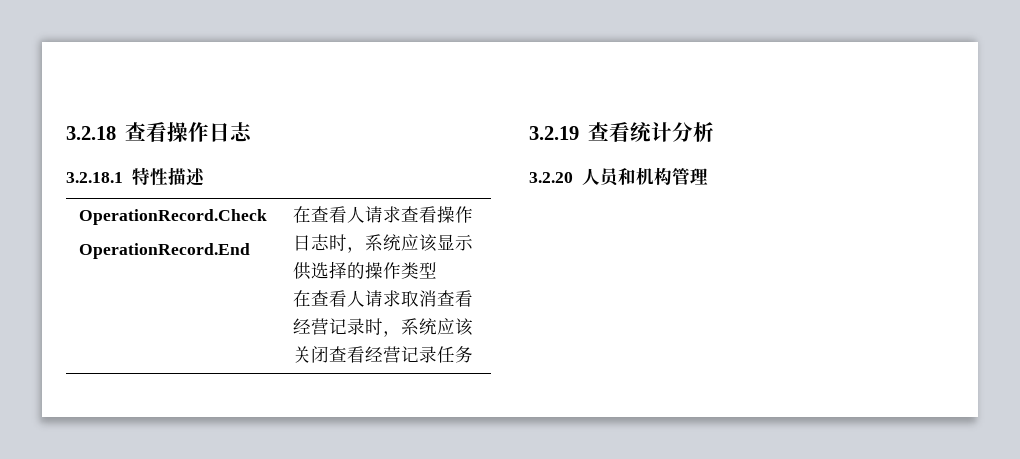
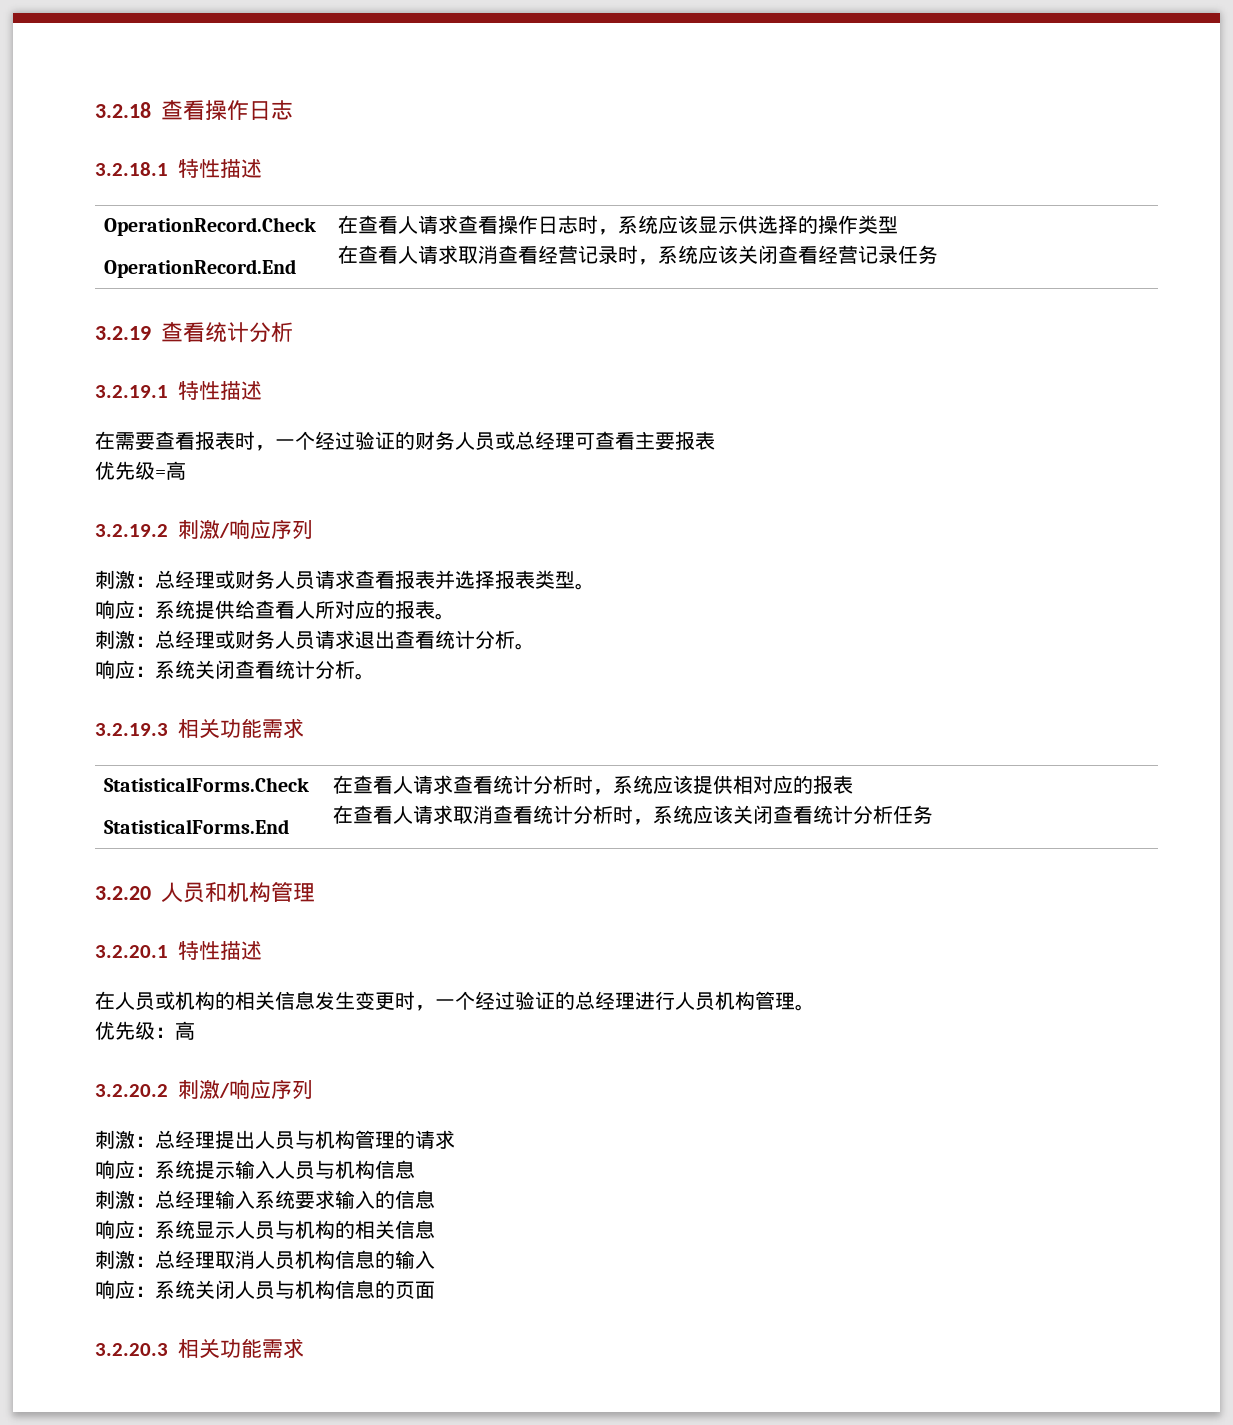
[529,167,708,187] 3.2.20人员和机构管理 -> [95,380,262,400] [95,431,715,451] [95,461,186,480] [95,519,313,539] [95,570,595,590] [95,600,455,620] [95,630,535,650] [95,660,375,680] [95,718,304,738] [104,777,310,792] [104,819,290,834] [333,775,854,795] [333,805,934,825] [95,882,315,903] [95,940,262,960] [95,991,815,1011] [95,1021,195,1040] [95,1079,313,1099] [95,1130,455,1150] [95,1160,415,1180] [95,1190,435,1209] [95,1220,435,1240] [95,1250,435,1270] [95,1280,435,1300] [95,1338,304,1358] 3.2.19.1特性描述 // 在需要查看报表时，一个经过验证的财务人员或总经理可查看主要报表 // 优先级=高 // 3.2.19.2刺激/响应序列 // 刺激：总经理或财务人员请求查看报表并选择报表类型。 // 响应：系统提供给查看人所对应的报表。 // 刺激：总经理或财务人员请求退出查看统计分析。 // 响应：系统关闭查看统计分析。 // 3.2.19.3相关功能需求 // StatisticalForms.Check // StatisticalForms.End | 在查看人请求查看统计分析时，系统应该提供相对应的报表 // 在查看人请求取消查看统计分析时，系统应该关闭查看统计分析任务 // 3.2.20人员和机构管理 // 3.2.20.1特性描述 // 在人员或机构的相关信息发生变更时，一个经过验证的总经理进行人员机构管理。 // 优先级：高 // 3.2.20.2刺激/响应序列 // 刺激：总经理提出人员与机构管理的请求 // 响应：系统提示输入人员与机构信息 // 刺激：总经理输入系统要求输入的信息 // 响应：系统显示人员与机构的相关信息 // 刺激：总经理取消人员机构信息的输入 // 响应：系统关闭人员与机构信息的页面 // 3.2.20.3相关功能需求

